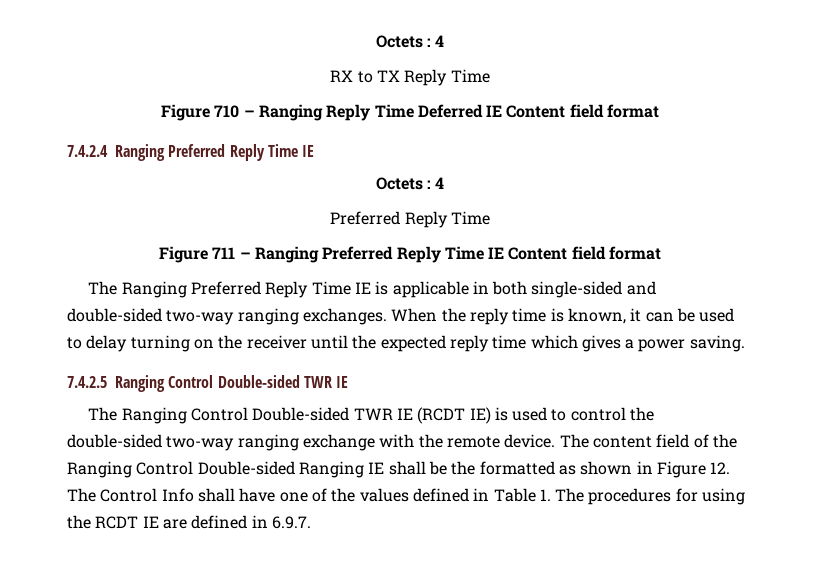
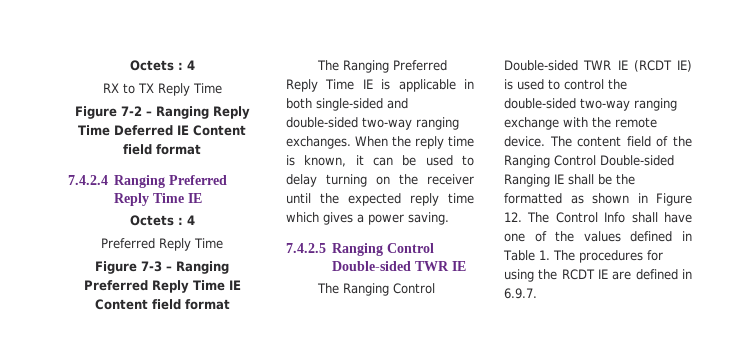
[214,105,240,118] 710 -> [120,106,142,116] 7-2
[212,247,236,259] 711 -> [141,261,162,272] 7-3

